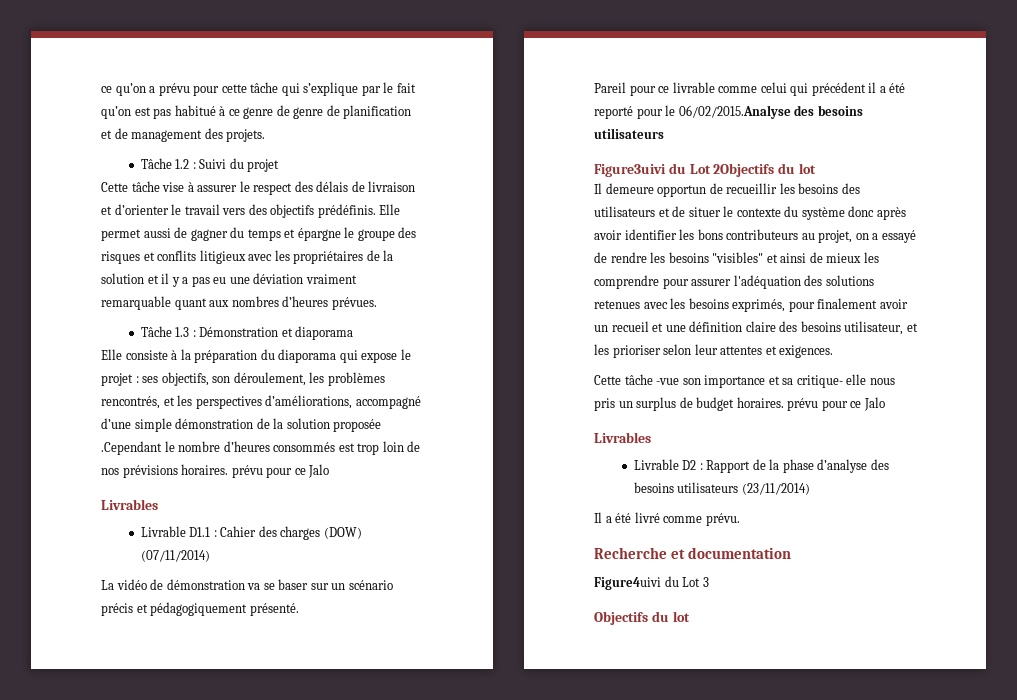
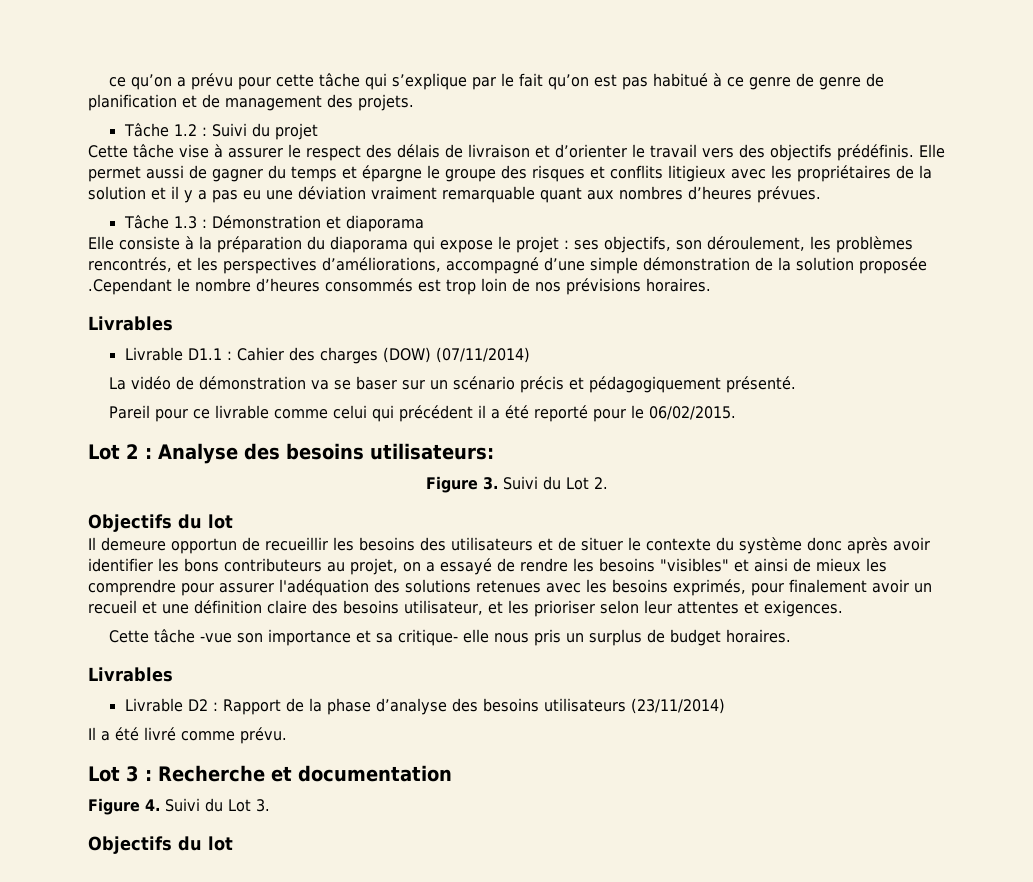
[231,464,330,478] prévu pour ce Jalo -> (711, 285) none
[678,105,863,119] [594,128,664,139] [594,163,775,177] 06/02/2015.Analyse des besoins utilisateurs // Figure3uivi du Lot 2Objectifs -> [649,406,737,420] [88,443,494,464] [425,476,608,493] [88,514,172,532] 06/02/2015. // Lot 2 : Analyse des besoins utilisateurs: // Figure 3. Suivi du Lot 2. // Objectifs
[787,397,885,411] prévu pour ce Jalo -> (792, 636) none
(740, 519) none -> [88,766,152,782] Lot 3 :
[594,576,709,590] Figure4uivi du Lot 3 -> [88,798,270,815] Figure 4. Suivi du Lot 3.

